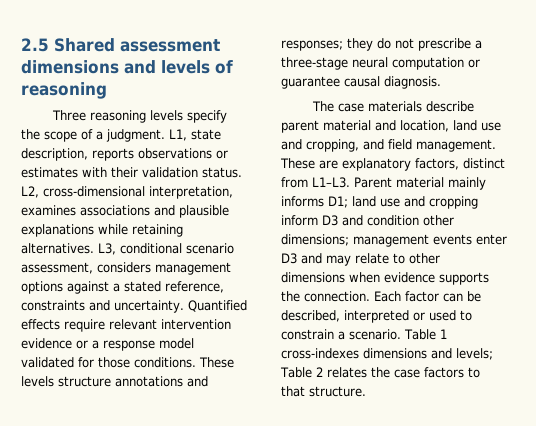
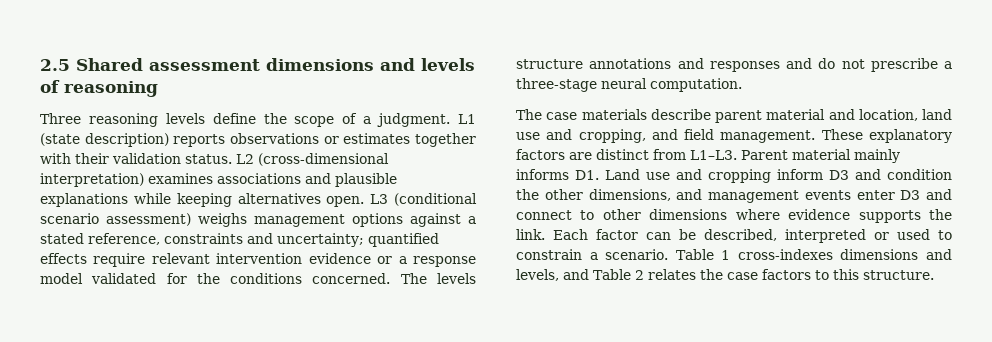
[186,110,227,123] specify -> [212,113,256,124] define
[169,129,221,141] [21,148,88,161] L1, state description, -> [458,114,477,124] [40,133,169,147] L1 (state description)
(78, 172) none -> [415,133,477,147] together
[21,186,233,199] L2, cross-dimensional interpretation, -> [236,153,389,166] [40,173,144,187] L2 (cross-dimensional interpretation)
[132,224,183,237] [21,243,234,255] [21,262,151,274] retaining alternatives. L3, conditional scenario assessment, considers -> [176,193,477,207] [40,213,247,227] keeping alternatives open. L3 (conditional scenario assessment) weighs
[114,300,247,313] uncertainty. Quantified -> [277,233,439,247] uncertainty; quantified
[98,357,234,368] those conditions. These -> [196,273,427,284] the conditions concerned. The
[281,38,373,51] responses; they -> [709,58,812,72] responses and
[392,57,480,70] [281,76,441,89] computation or guarantee causal diagnosis. -> [650,78,742,92] computation.
[319,158,459,171] are explanatory factors, -> [869,129,952,143] [516,149,592,160] explanatory factors are
[328,196,376,208] D1; land -> [575,169,640,180] D1. Land
[423,215,454,226] [281,234,349,246] other dimensions; -> [516,189,703,201] the other dimensions, and
[326,253,389,266] may relate -> [516,210,572,220] connect
[349,272,380,283] when -> [735,209,780,220] where
[304,291,370,302] connection. -> [516,229,545,240] link.
[456,348,493,360] levels; -> [516,269,589,281] levels, and
[281,386,305,397] that -> [832,269,859,280] this

